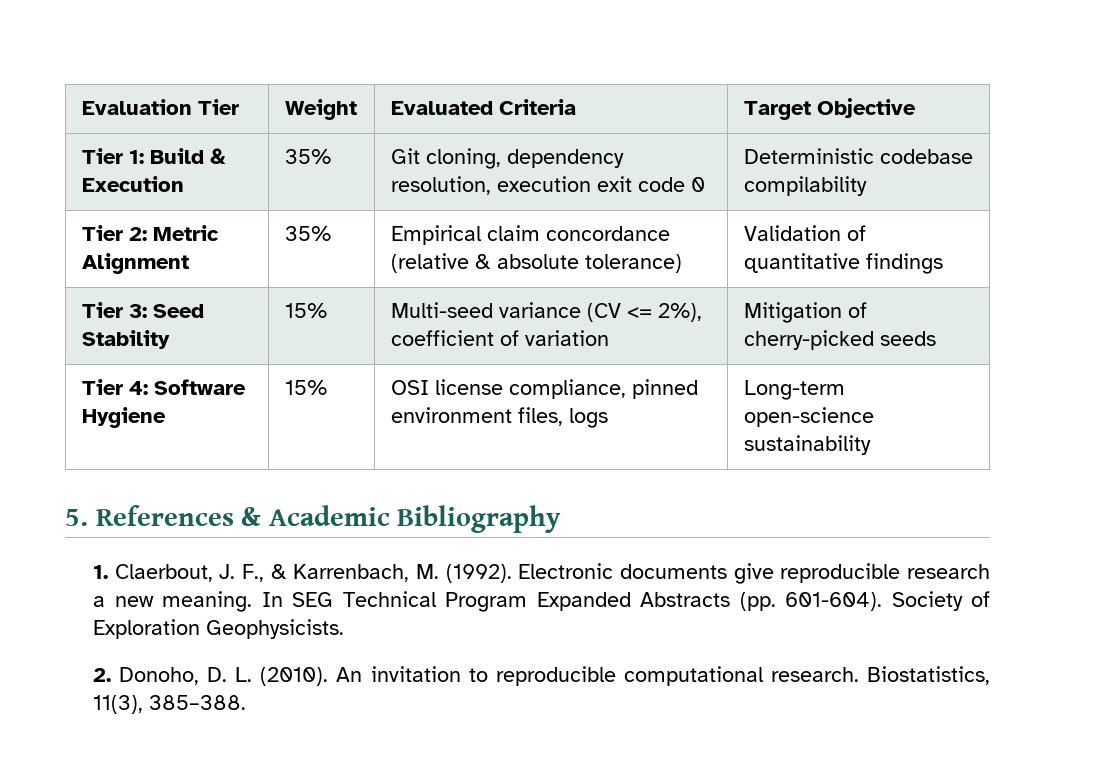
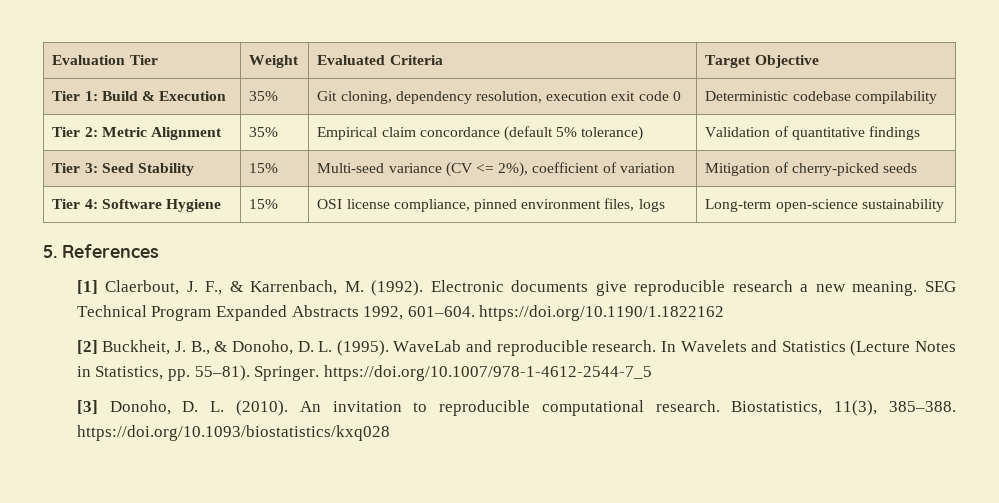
[390,253,579,273] (relative & absolute -> [503,126,578,141] (default 5%
[241,505,562,533] [93,565,109,579] & Academic Bibliography // 1. -> [76,280,98,294] // [1]
[261,592,283,607] In -> (918, 288) none
[739,591,990,611] [93,619,345,639] [93,668,112,682] (pp. 601-604). Society of Exploration Geophysicists. // 2. -> [363,305,725,321] [76,340,957,356] [76,365,652,381] [76,400,98,414] 1992, 601–604. https://doi.org/10.1190/1.1822162 // [2] Buckheit, J. B., & Donoho, D. L. (1995). WaveLab and reproducible research. In Wavelets and Statistics (Lecture Notes in Statistics, pp. 55–81). Springer. https://doi.org/10.1007/978-1-4612-2544-7_5 // [3]
(247, 702) none -> [76,425,390,441] https://doi.org/10.1093/biostatistics/kxq028

